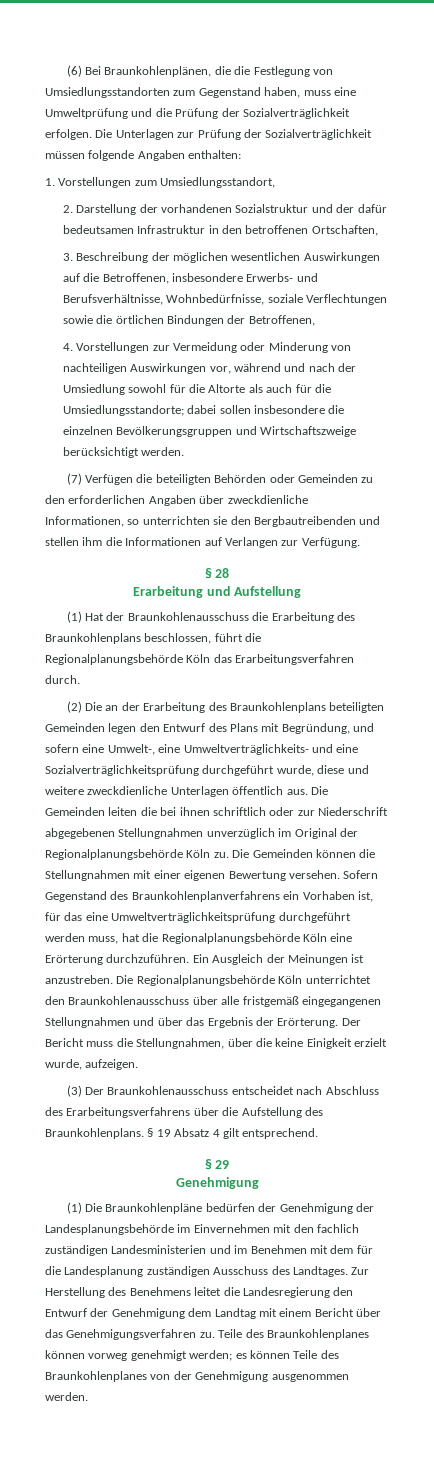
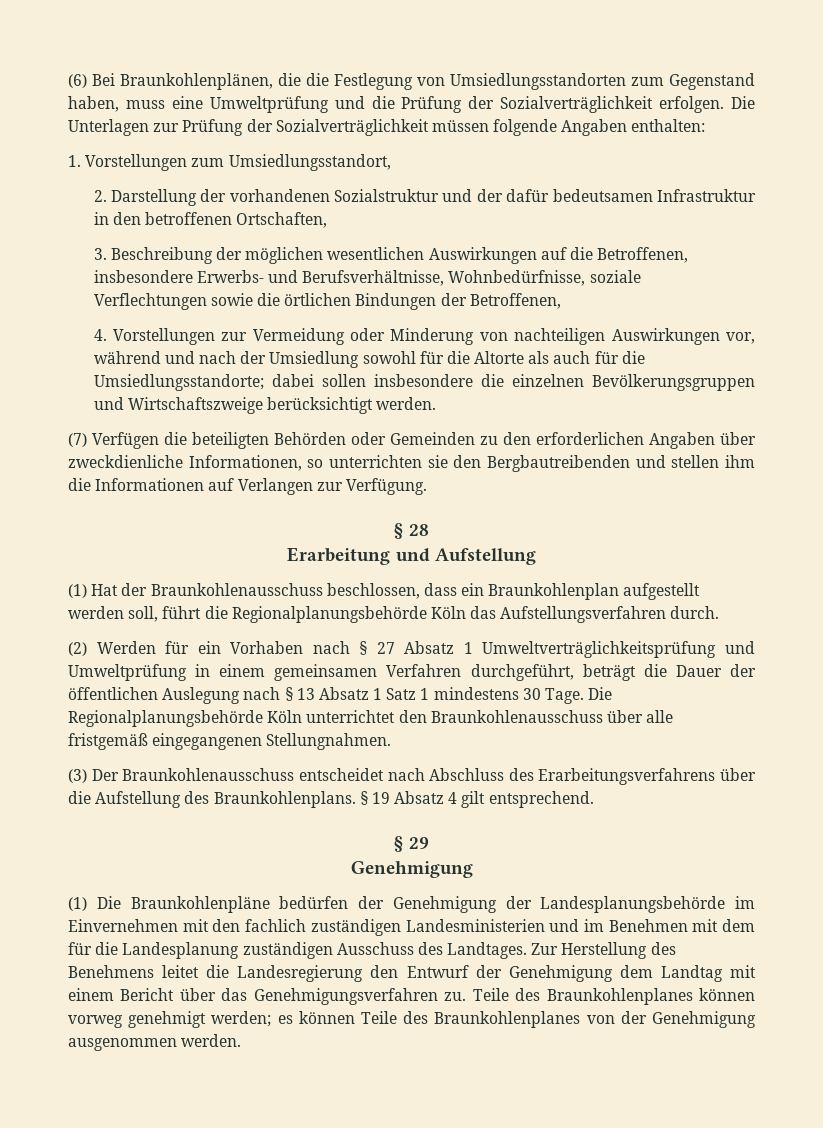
[252,612,355,623] [45,633,212,644] die Erarbeitung des Braunkohlenplans beschlossen, -> [326,583,701,600] [68,606,159,622] beschlossen, dass ein Braunkohlenplan aufgestellt werden soll,
[235,654,355,665] Erarbeitungsverfahren -> [500,606,667,623] Aufstellungsverfahren
[85,702,385,713] [45,723,374,734] [45,744,359,755] [45,765,369,776] [45,786,328,797] [45,807,388,816] [45,828,358,839] [45,849,376,860] [45,870,379,881] [45,891,373,902] [45,912,351,923] [45,933,353,944] [45,954,365,965] [45,975,113,984] Die an der Erarbeitung des Braunkohlenplans beteiligten Gemeinden legen den Entwurf des Plans mit Begründung, und sofern eine Umwelt-, eine Umweltverträglichkeits- und eine Sozialverträglichkeitsprüfung durchgeführt wurde, diese und weitere zweckdienliche Unterlagen öffentlich aus. Die Gemeinden leiten die bei ihnen schriftlich oder zur Niederschrift abgegebenen Stellungnahmen unverzüglich im Original der Regionalplanungsbehörde Köln zu. Die Gemeinden können die Stellungnahmen mit einer eigenen Bewertung versehen. Sofern Gegenstand des Braunkohlenplanverfahrens ein Vorhaben ist, für das eine Umweltverträglichkeitsprüfung durchgeführt werden muss, hat die Regionalplanungsbehörde Köln eine Erörterung durchzuführen. Ein Ausgleich der Meinungen ist anzustreben. -> [96,641,755,658] [68,664,756,681] [68,687,585,704] Werden für ein Vorhaben nach § 27 Absatz 1 Umweltverträglichkeitsprüfung und Umweltprüfung in einem gemeinsamen Verfahren durchgeführt, beträgt die Dauer der öffentlichen Auslegung nach § 13 Absatz 1 Satz 1 mindestens 30 Tage.
[45,1017,361,1028] [45,1038,387,1049] [45,1059,139,1070] Stellungnahmen und über das Ergebnis der Erörterung. Der Bericht muss die Stellungnahmen, über die keine Einigkeit erzielt wurde, aufzeigen. -> [266,733,392,750] Stellungnahmen.

